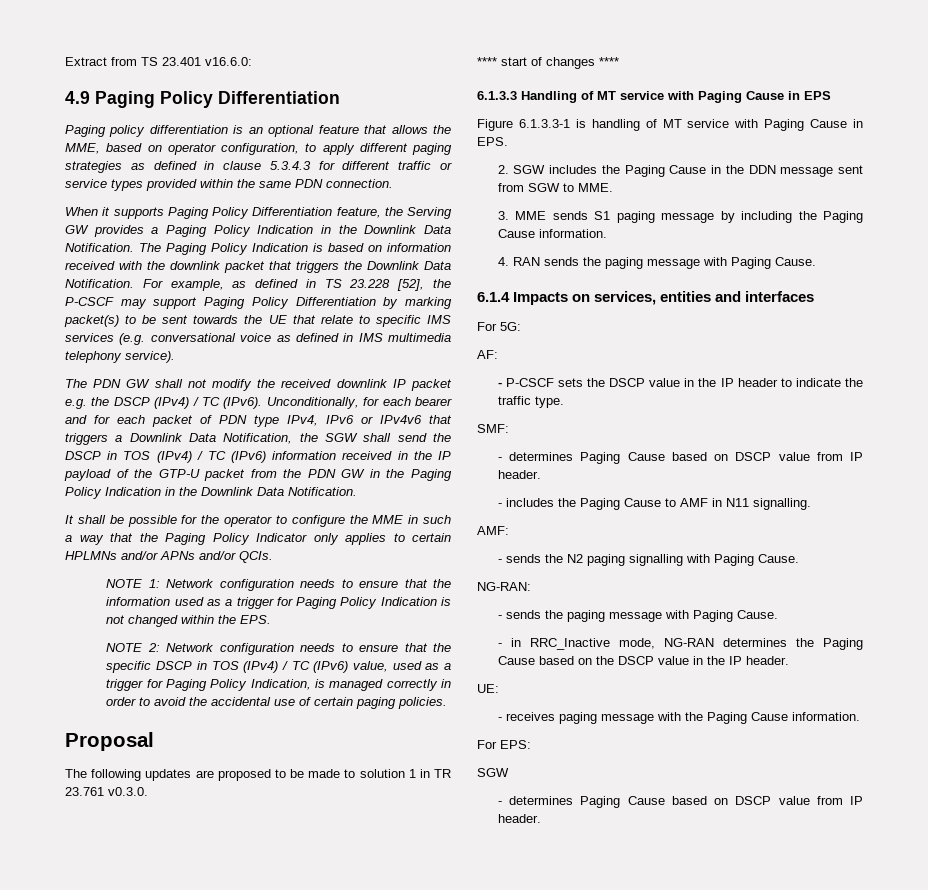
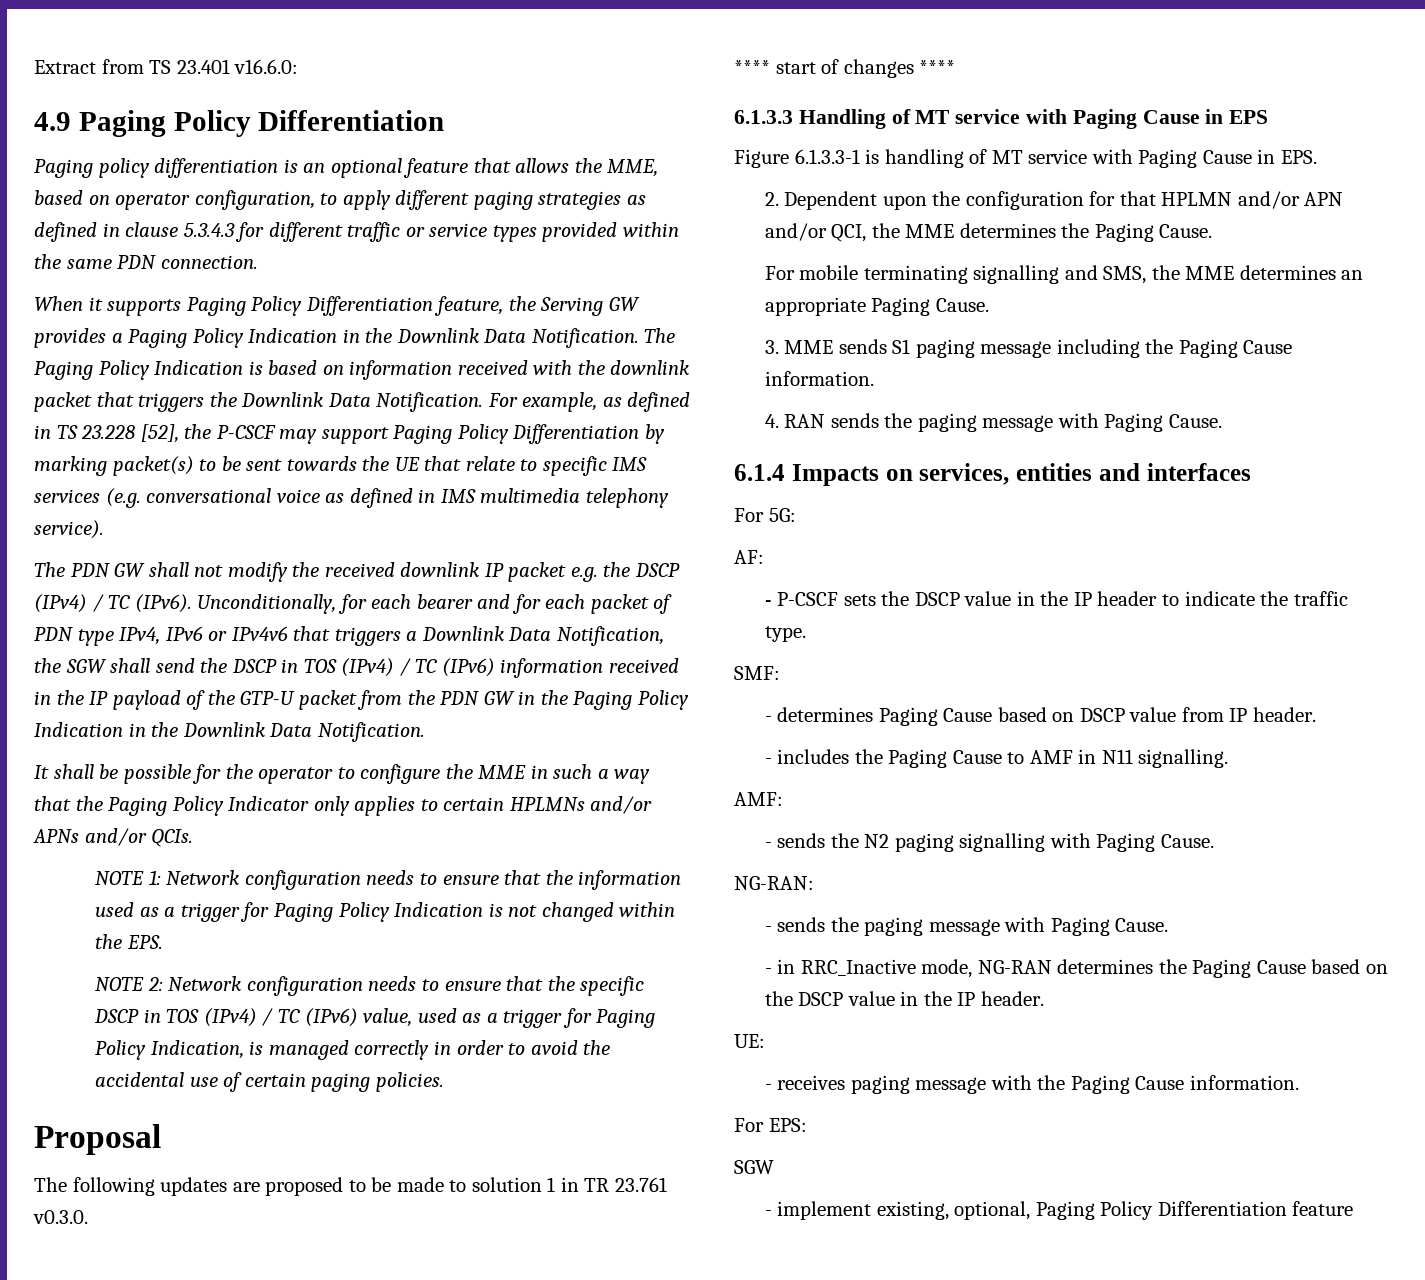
[513,165,863,177] [497,183,613,192] SGW includes the Paging Cause in the DDN message sent from SGW to MME. -> [784,191,1344,210] [764,223,1213,242] [764,265,1364,284] [764,297,989,316] Dependent upon the configuration for that HPLMN and/or APN and/or QCI, the MME determines the Paging Cause. // For mobile terminating signalling and SMS, the MME determines an appropriate Paging Cause.
[720,211,735,223] by -> (1052, 349) none
[508,796,863,808] [497,814,541,823] determines Paging Cause based on DSCP value from IP header. -> [777,1201,1354,1220] implement existing, optional, Paging Policy Differentiation feature

